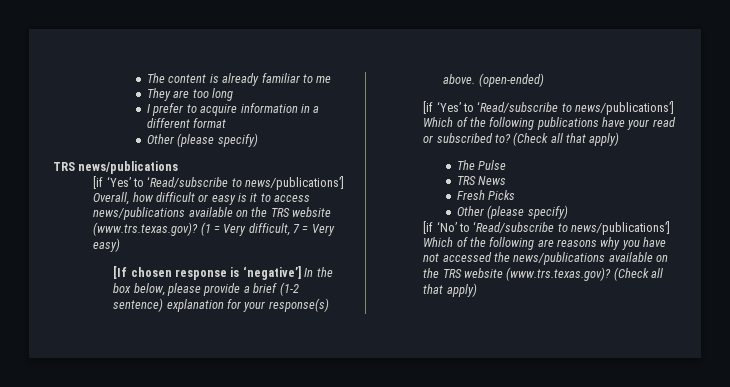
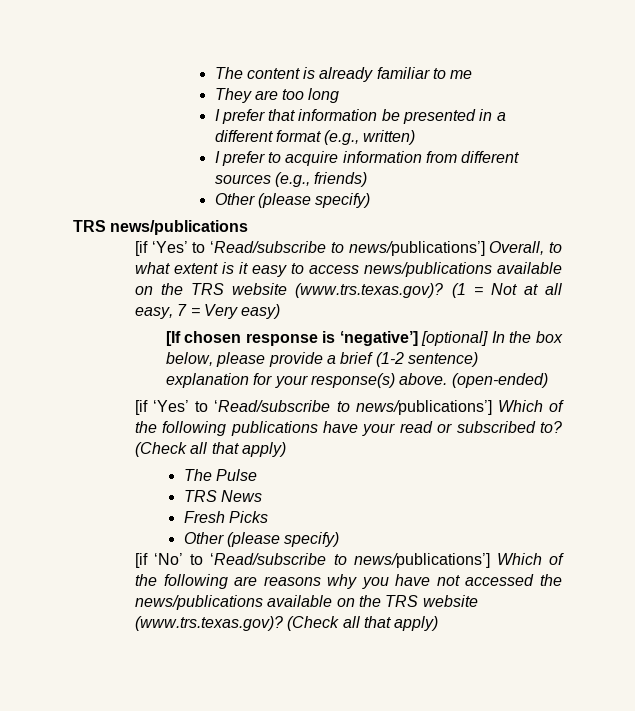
[186,103,298,116] to acquire information -> [268,109,477,124] that information be presented
(227, 123) none -> [324,130,416,145] [214,151,520,166] [214,172,368,187] (e.g., written) // I prefer to acquire information from different sources (e.g., friends)
[132,192,236,205] how difficult or easy -> [549,242,562,253] [134,262,218,274] to what extent
(258, 197) none -> [251,265,287,277] easy
[223,223,290,236] Very difficult, -> [490,283,563,295] [134,307,173,319] Not at all easy,
(301, 273) none -> [421,331,489,346] [optional]

